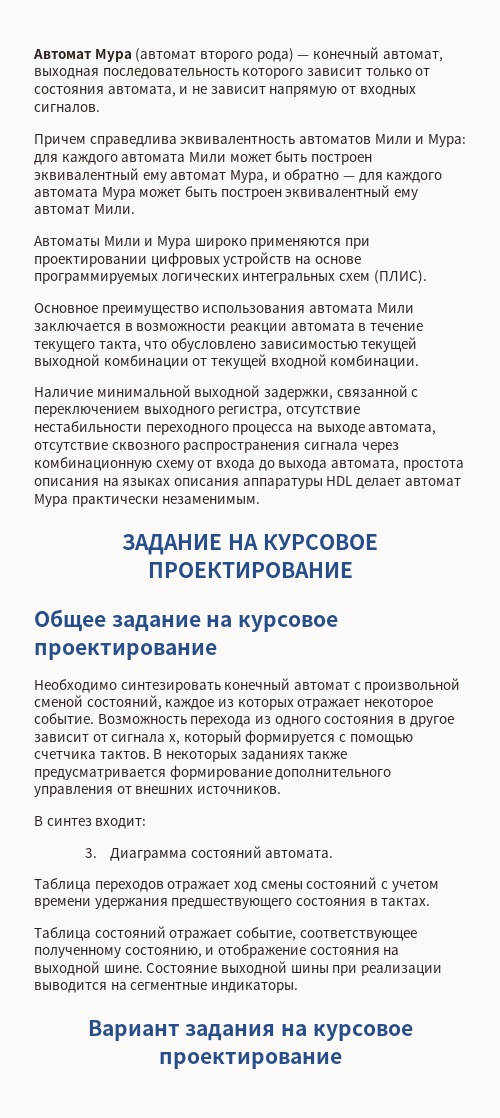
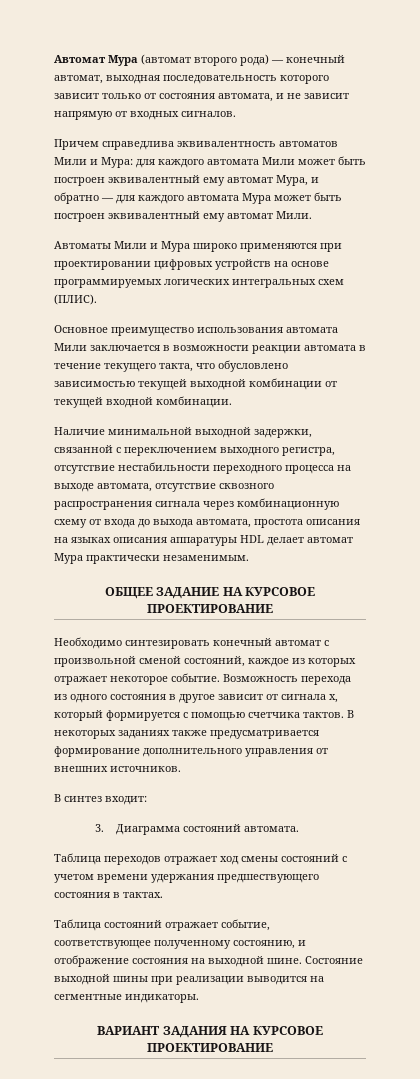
(261, 500) none -> [104,587,153,599] ОБЩЕЕ
[34,609,339,632] [34,643,217,660] // Общее задание на курсовое проектирование -> (273, 608) none
[87,1020,413,1041] [158,1052,342,1069] Вариант задания на курсовое проектирование -> [97,1026,323,1038] [147,1043,273,1052] ВАРИАНТ ЗАДАНИЯ НА КУРСОВОЕ ПРОЕКТИРОВАНИЕ

